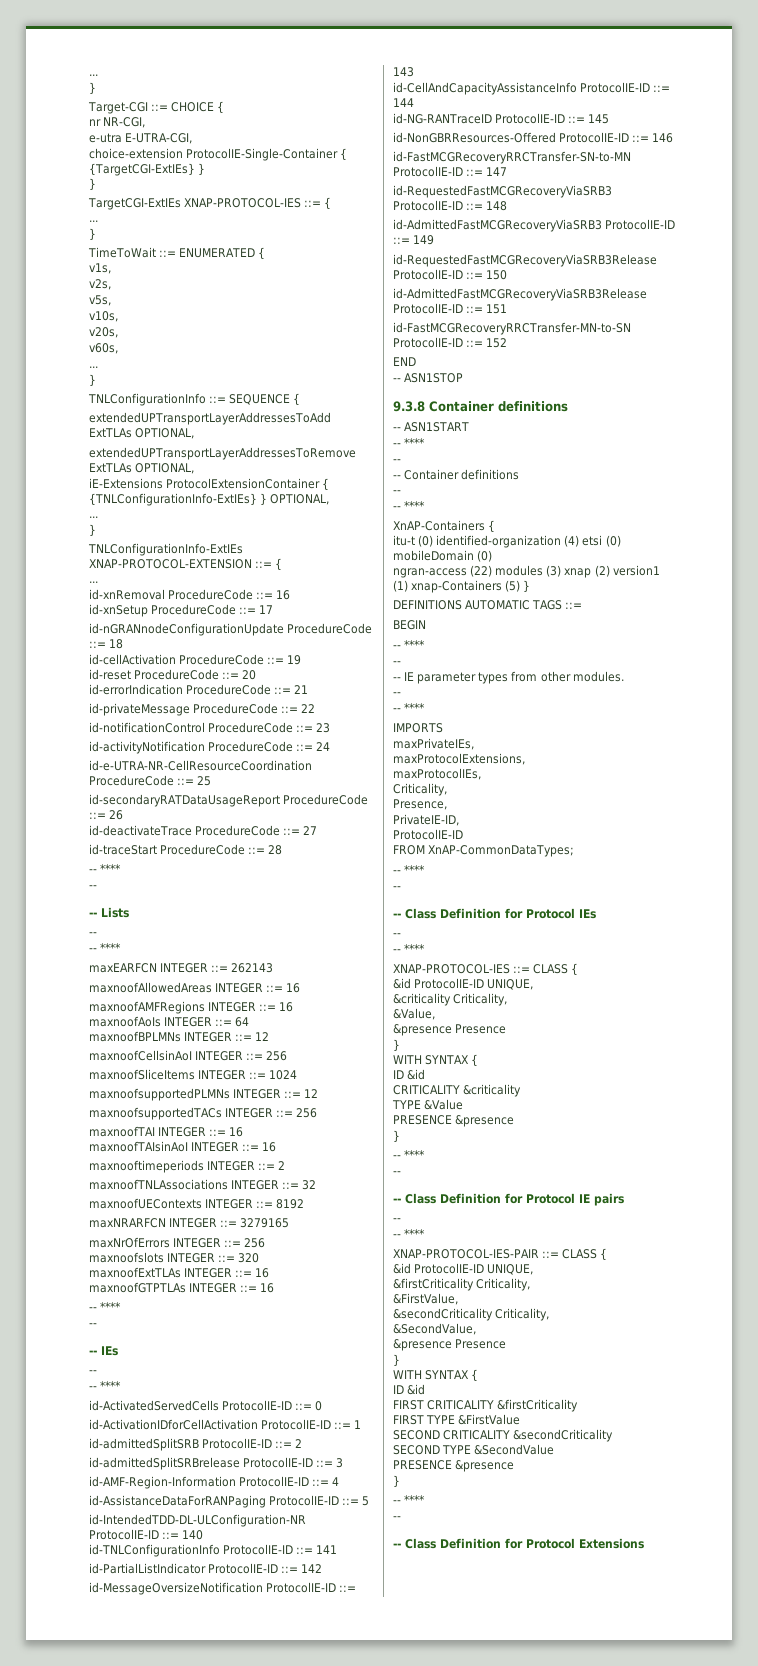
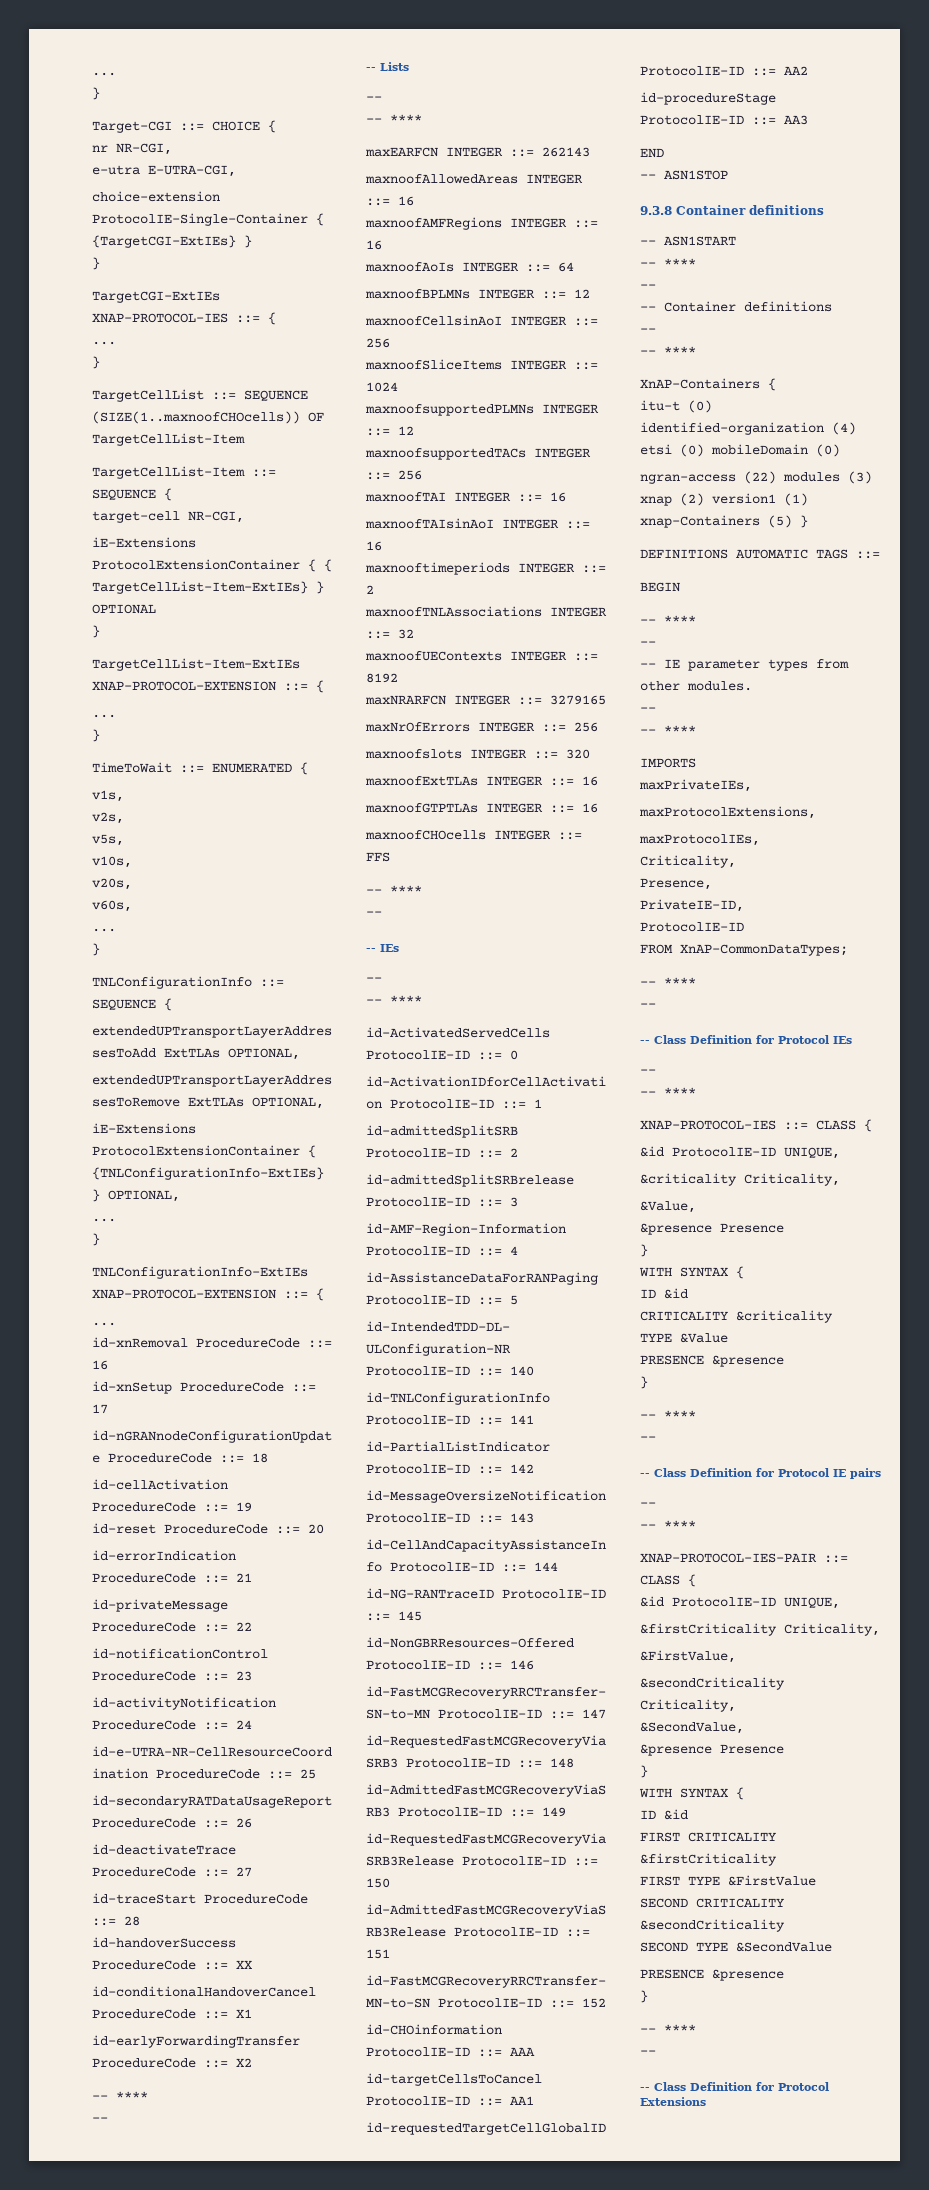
(96, 234) none -> [92,389,308,402] [92,411,324,424] [92,433,245,446] [92,466,276,479] [92,488,172,501] [92,511,244,523] [92,537,196,548] [92,559,332,572] [92,581,324,594] [92,604,156,614] [92,625,100,638] [92,658,300,671] [92,680,324,693] [92,714,116,718] [92,729,100,742] // TargetCellList ::= SEQUENCE (SIZE(1..maxnoofCHOcells)) OF TargetCellList-Item // TargetCellList-Item ::= SEQUENCE { // target-cell NR-CGI, // iE-Extensions ProtocolExtensionContainer { { TargetCellList-Item-ExtIEs} } OPTIONAL // } // TargetCellList-Item-ExtIEs XNAP-PROTOCOL-EXTENSION ::= { // ... // }
(283, 850) none -> [92,1937,236,1948] [92,1960,253,1970] [92,1986,316,1997] [92,2009,252,2019] [92,2035,300,2048] [92,2058,252,2068] // id-handoverSuccess ProcedureCode ::= XX // id-conditionalHandoverCancel ProcedureCode ::= X1 // id-earlyForwardingTransfer ProcedureCode ::= X2
(275, 1288) none -> [365,830,582,840] [366,852,390,862] // maxnoofCHOcells INTEGER ::= FFS
(508, 343) none -> [366,2024,502,2035] [366,2047,535,2057] [366,2073,542,2086] [366,2096,534,2106] [366,2122,606,2135] [640,66,808,76] [640,92,776,105] [640,115,808,125] // id-CHOinformation ProtocolIE-ID ::= AAA // id-targetCellsToCancel ProtocolIE-ID ::= AA1 // id-requestedTargetCellGlobalID ProtocolIE-ID ::= AA2 // id-procedureStage ProtocolIE-ID ::= AA3

